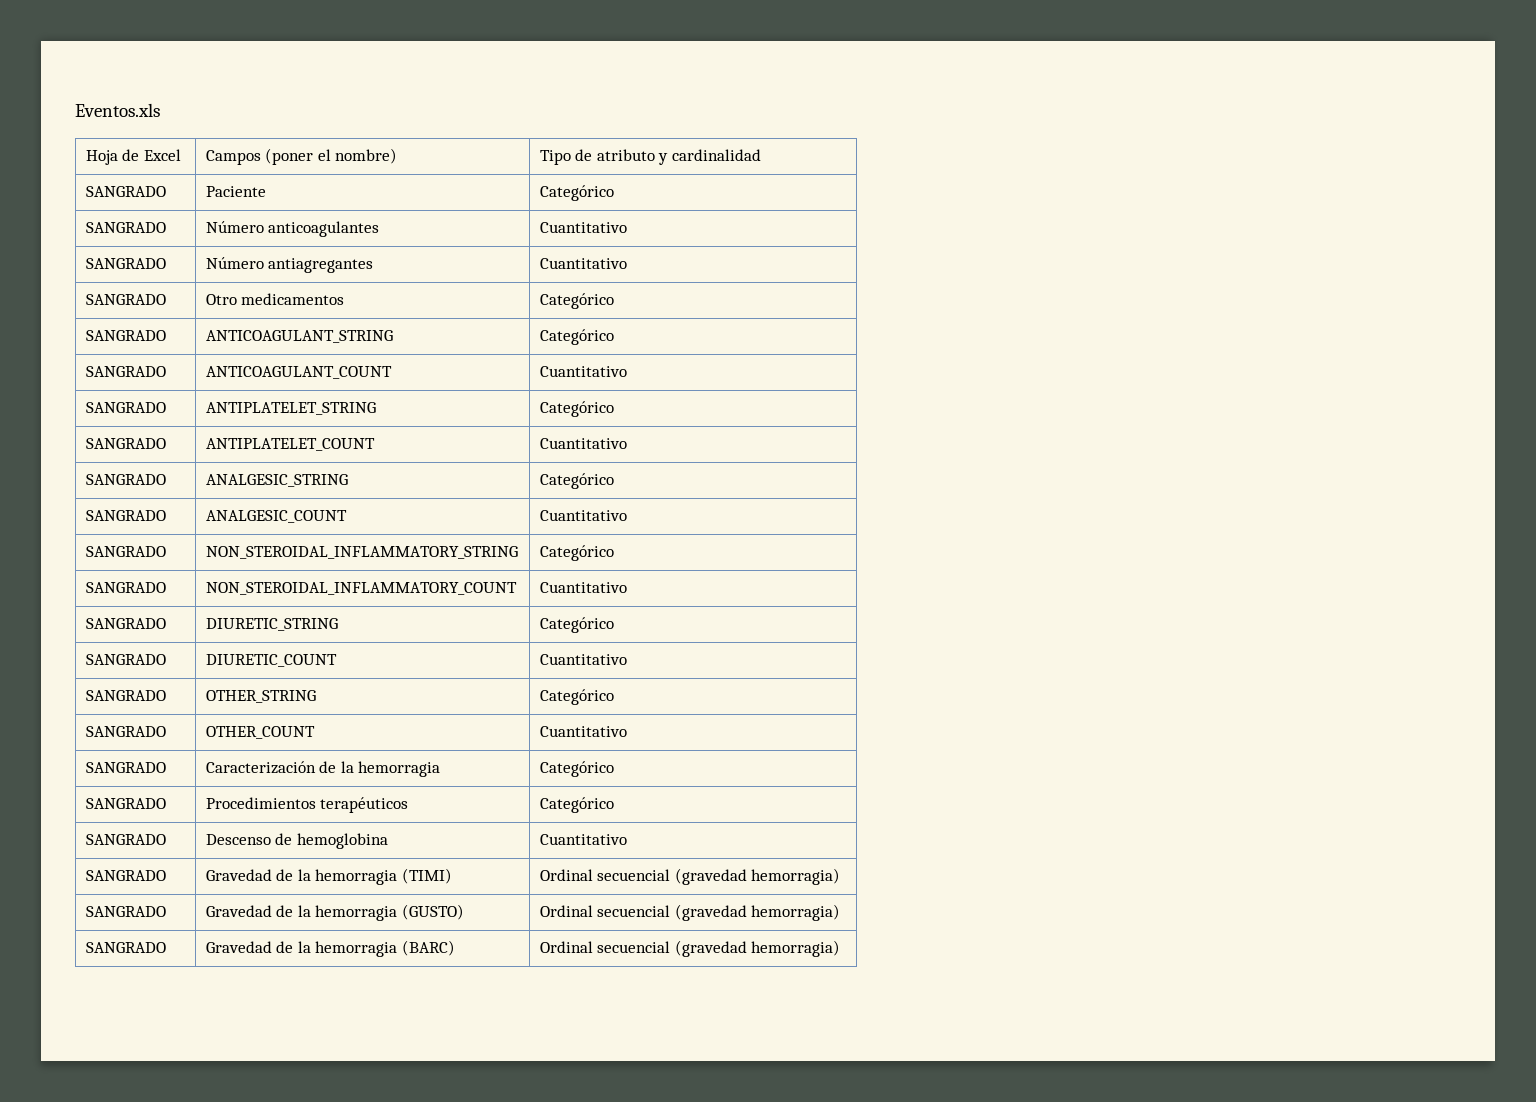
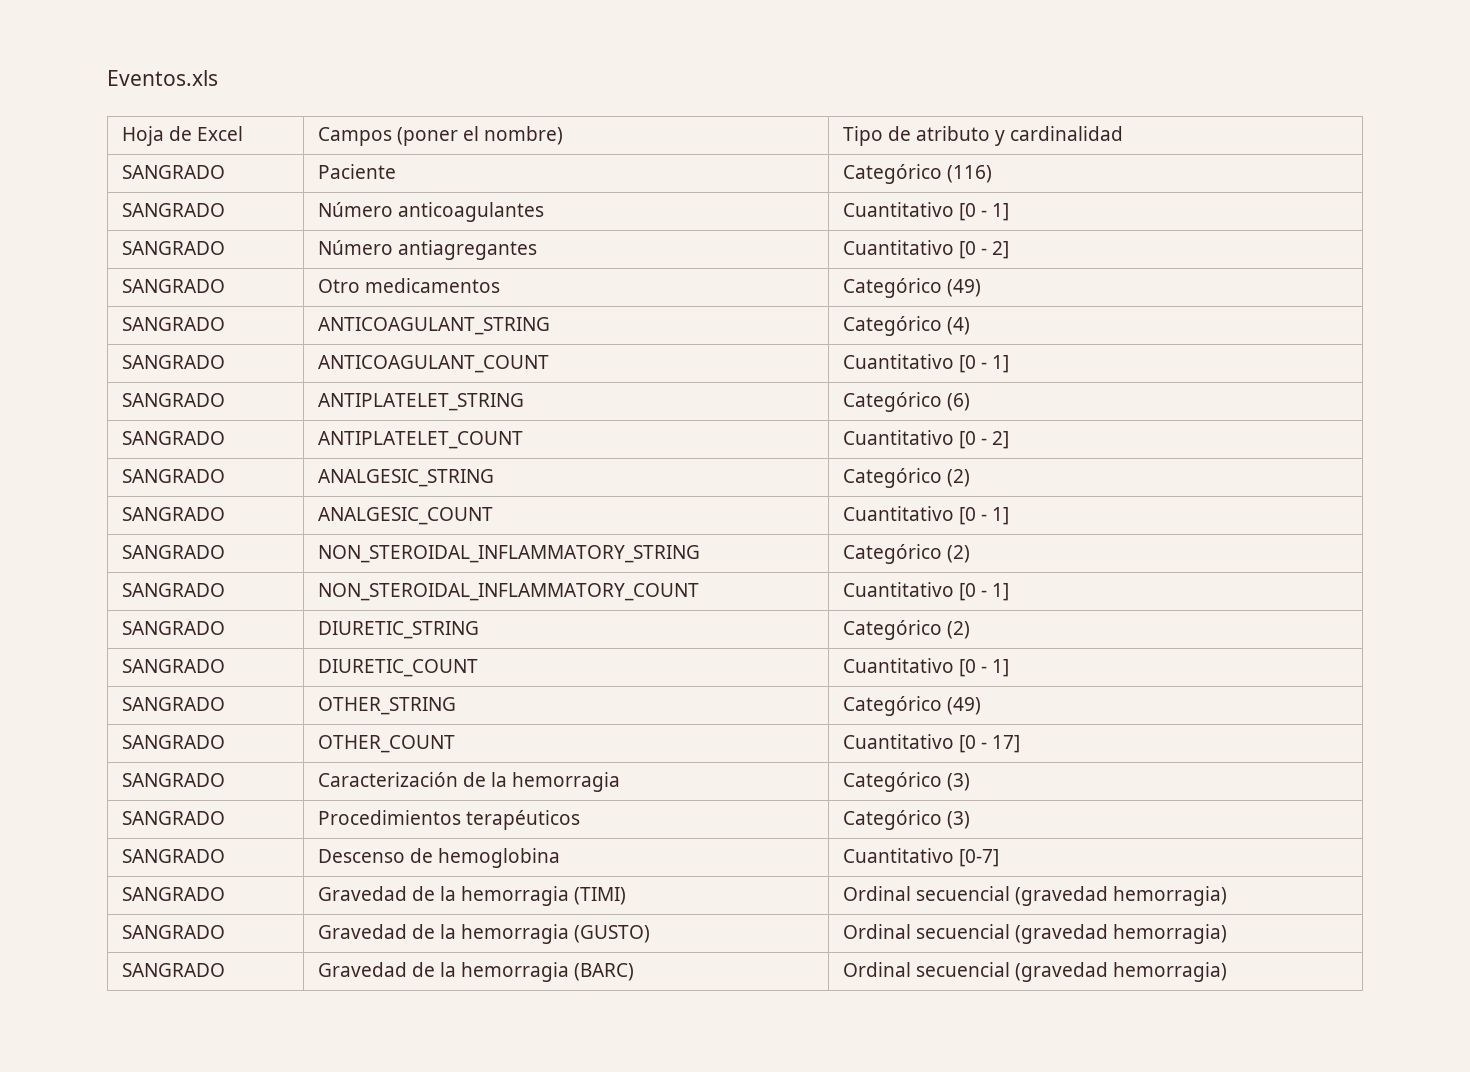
(614, 193) none -> [946,165,992,183] (116)
(627, 227) none -> [958,203,1009,221] [0 - 1]
(627, 263) none -> [958,241,1009,259] [0 - 2]
(614, 301) none -> [946,279,981,297] (49)
(614, 337) none -> [946,317,970,335] (4)
(627, 371) none -> [958,355,1009,373] [0 - 1]
(614, 409) none -> [946,393,970,411] (6)
(627, 443) none -> [958,431,1009,449] [0 - 2]
(614, 481) none -> [946,469,970,487] (2)
(627, 515) none -> [958,507,1009,525] [0 - 1]
(614, 553) none -> [946,545,970,563] (2)
(627, 587) none -> [958,583,1009,601] [0 - 1]
(614, 625) none -> [946,621,970,639] (2)
(627, 659) none -> [958,659,1009,677] [0 - 1]
(614, 697) none -> [946,697,981,715] (49)
(627, 731) none -> [958,735,1020,753] [0 - 17]
(614, 769) none -> [946,773,970,791] (3)
(614, 805) none -> [946,811,970,829] (3)
(627, 839) none -> [958,849,999,867] [0-7]

